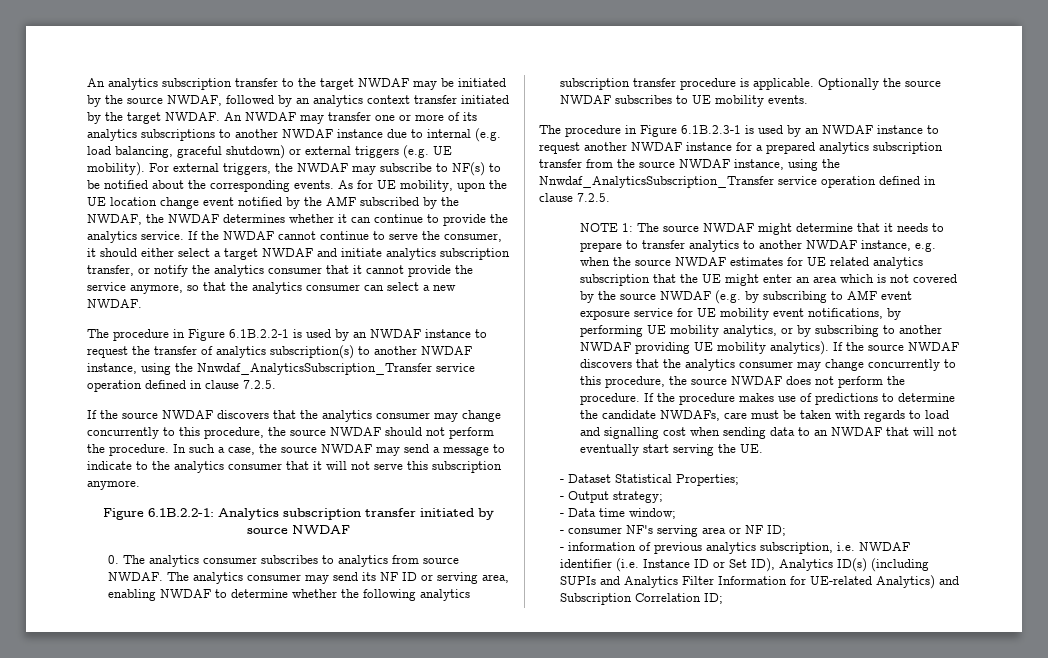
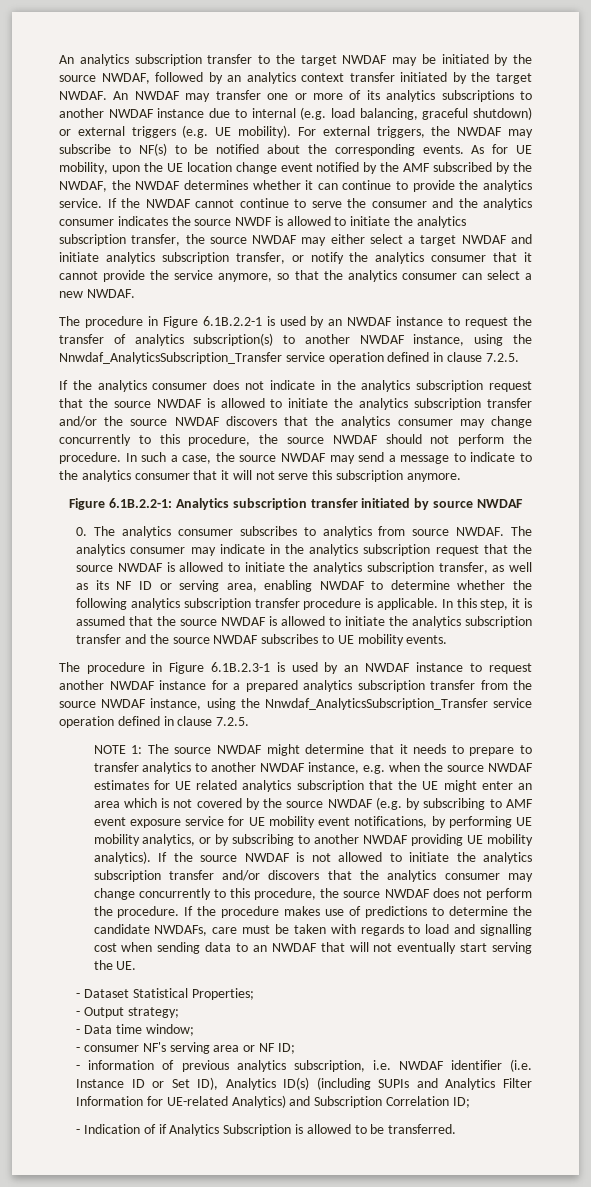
[444,233,502,242] [87,248,137,257] consumer, it should -> [371,198,532,210] [59,216,466,228] [59,234,327,246] consumer and the analytics consumer indicates the source NWDF is allowed to initiate the analytics subscription transfer, the source NWDAF may
(118, 414) none -> [97,380,532,392] [59,398,532,410] [59,416,124,427] analytics consumer does not indicate in the analytics subscription request that the source NWDAF is allowed to initiate the analytics subscription transfer and/or the
[332,572,358,581] send -> [219,544,532,556] [76,562,532,574] [76,583,89,590] indicate in the analytics subscription request that the source NWDAF is allowed to initiate the analytics subscription transfer, as well as
[817,78,879,90] Optionally -> [441,598,532,610] [76,616,532,628] [76,634,147,644] In this step, it is assumed that the source NWDAF is allowed to initiate the analytics subscription transfer and
(960, 346) none -> [296,852,532,864] [93,870,261,882] is not allowed to initiate the analytics subscription transfer and/or
(723, 598) none -> [76,1124,457,1136] // - Indication of if Analytics Subscription is allowed to be transferred.

